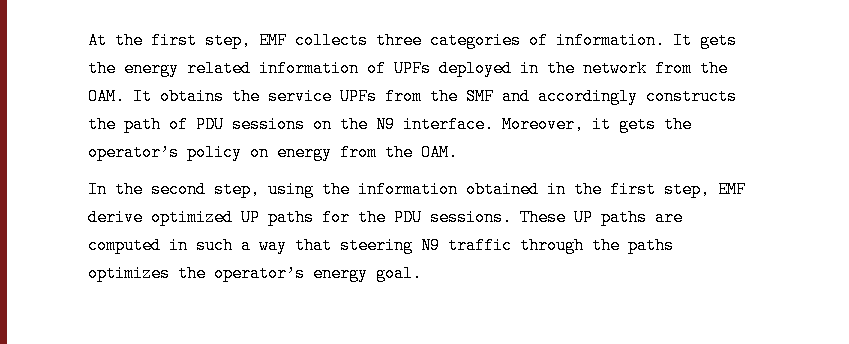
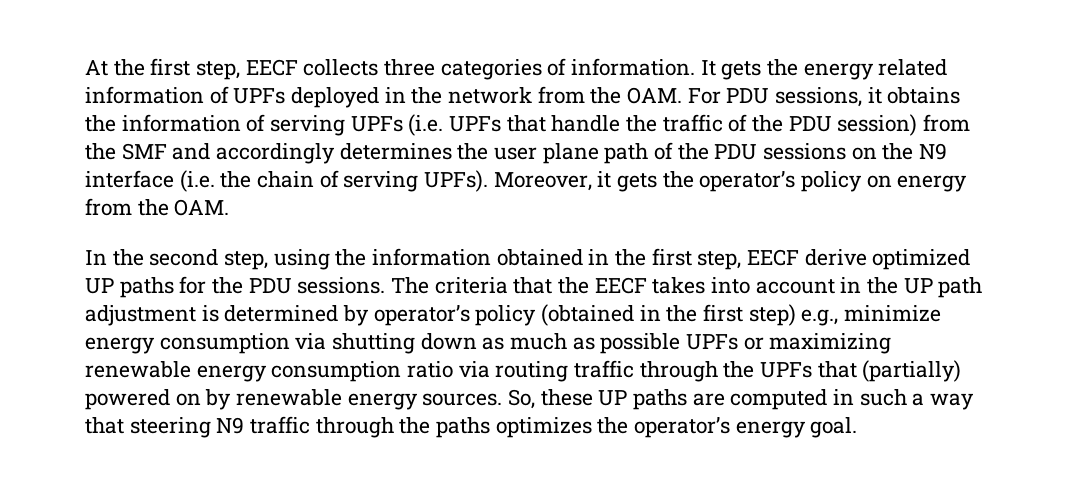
[259,32,287,49] EMF -> [245,59,298,76] EECF
[133,88,377,105] It obtains the service UPFs -> [687,87,961,107] [85,114,918,136] For PDU sessions, it obtains the information of serving UPFs (i.e. UPFs that handle the traffic of the PDU session)
[646,88,737,105] [88,116,116,133] constructs the -> [339,143,599,164] determines the user plane
(188, 124) none -> [677,143,709,160] the
[403,116,494,133] interface. -> [85,170,489,192] interface (i.e. the chain of serving UPFs).
[718,181,746,198] EMF -> [747,249,800,266] EECF
[520,209,566,226] These -> [391,277,983,298] [85,304,942,326] [85,333,892,354] [85,360,962,382] [85,389,593,410] The criteria that the EECF takes into account in the UP path adjustment is determined by operator’s policy (obtained in the first step) e.g., minimize energy consumption via shutting down as much as possible UPFs or maximizing renewable energy consumption ratio via routing traffic through the UPFs that (partially) powered on by renewable energy sources. So, these

